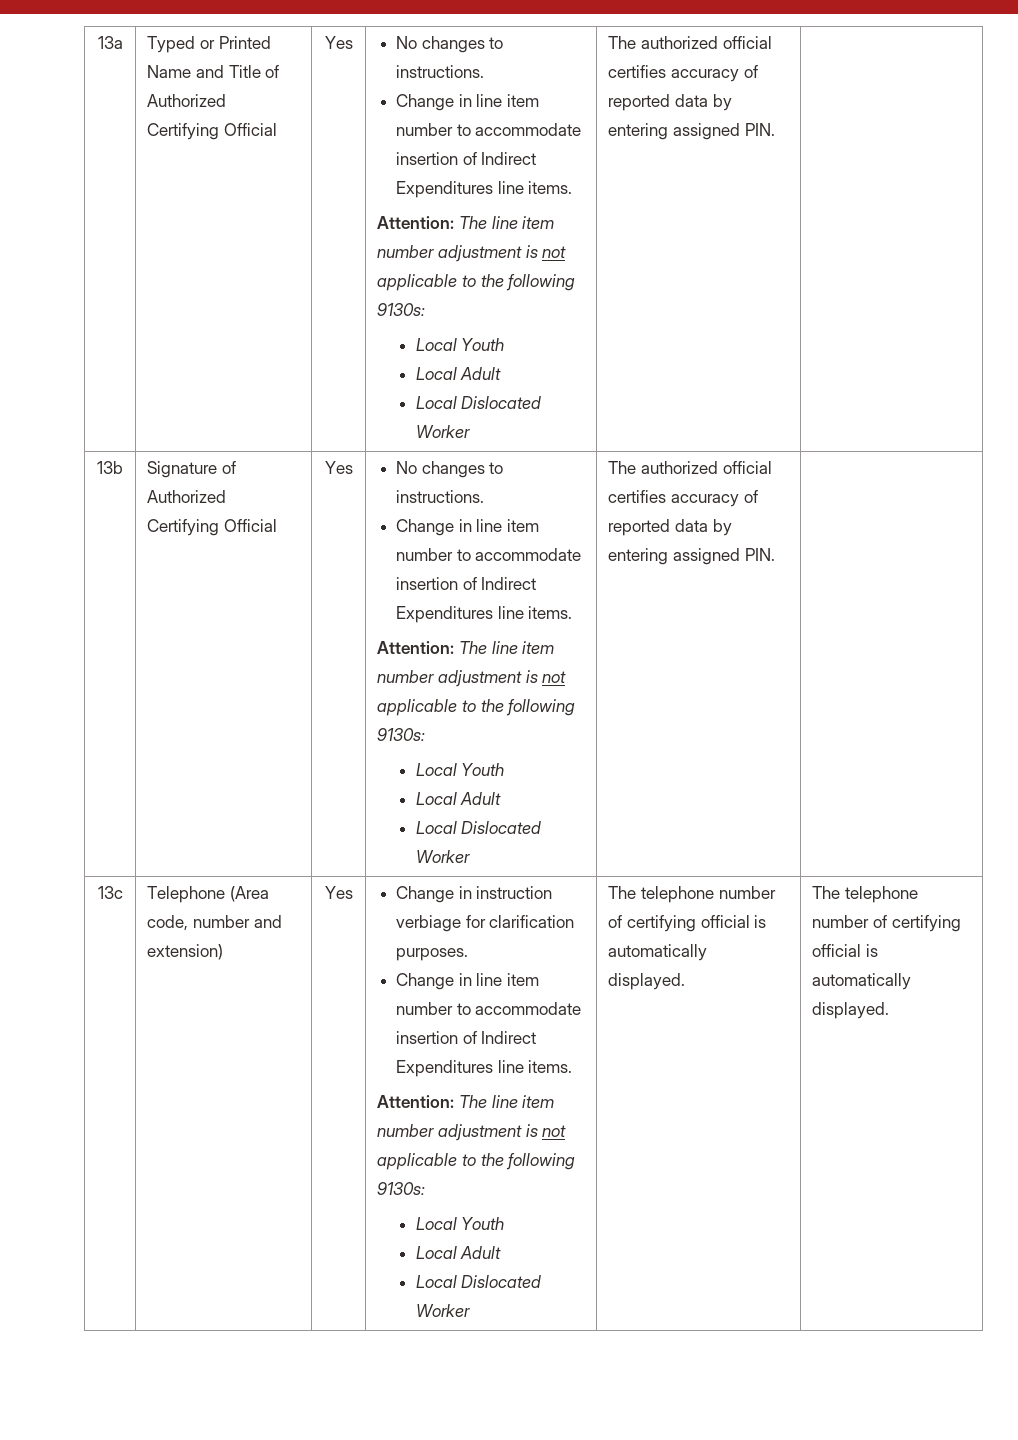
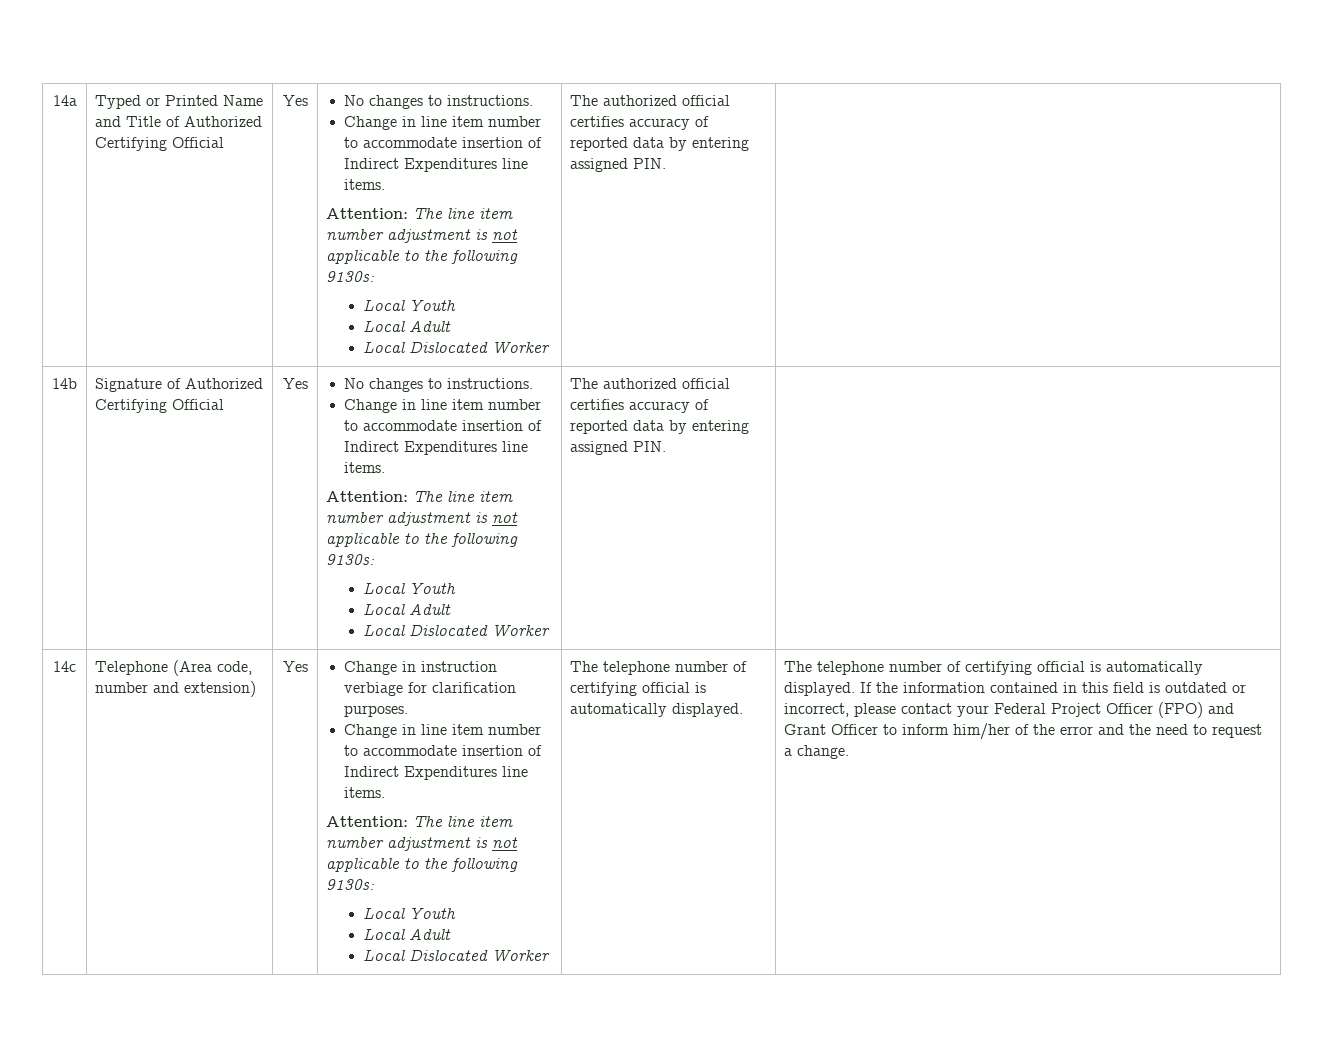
[97,36,123,49] 13a -> [52,95,77,106] 14a
[97,461,123,474] 13b -> [52,378,77,389] 14b
[97,886,123,899] 13c -> [53,661,76,672] 14c
(890, 1010) none -> [860,682,1247,693] [784,702,1235,718] [784,723,1263,740] [784,745,850,759] If the information contained in this field is outdated or incorrect, please contact your Federal Project Officer (FPO) and Grant Officer to inform him/her of the error and the need to request a change.

